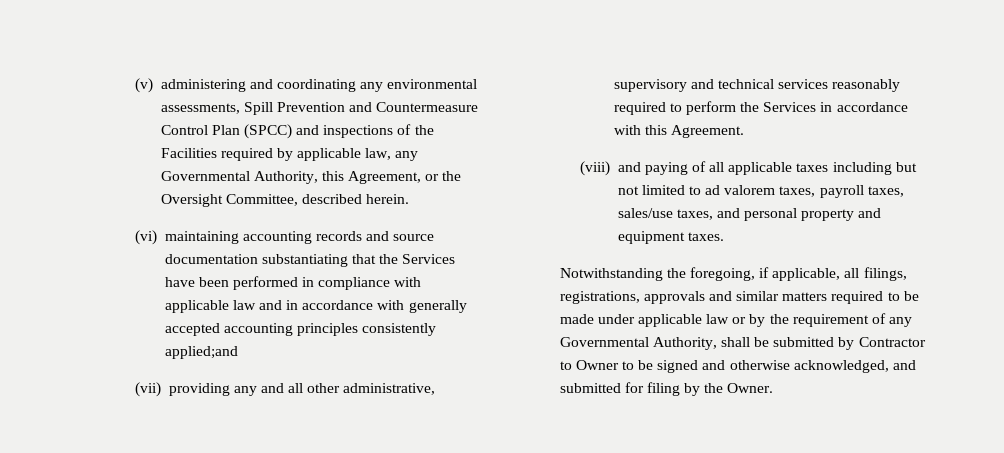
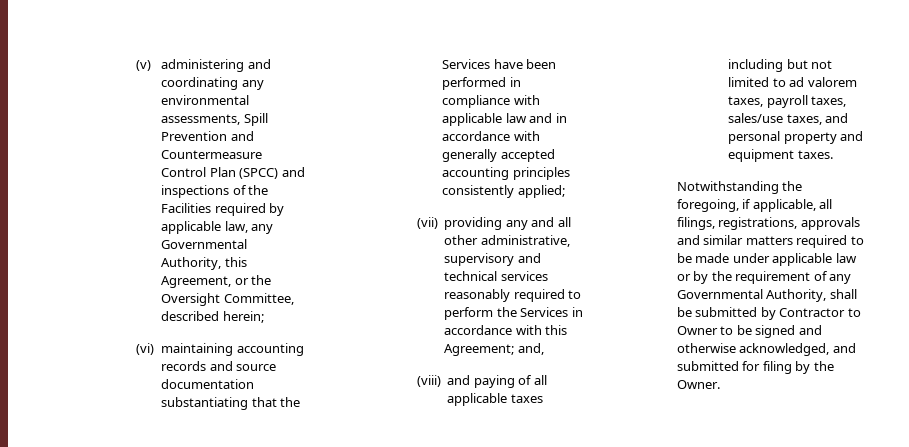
[366,194,410,204] herein. -> [222,311,264,323] herein;
[164,346,238,359] applied;and -> [517,185,565,198] applied;
[670,125,744,138] Agreement. -> [444,343,544,356] Agreement; and,

